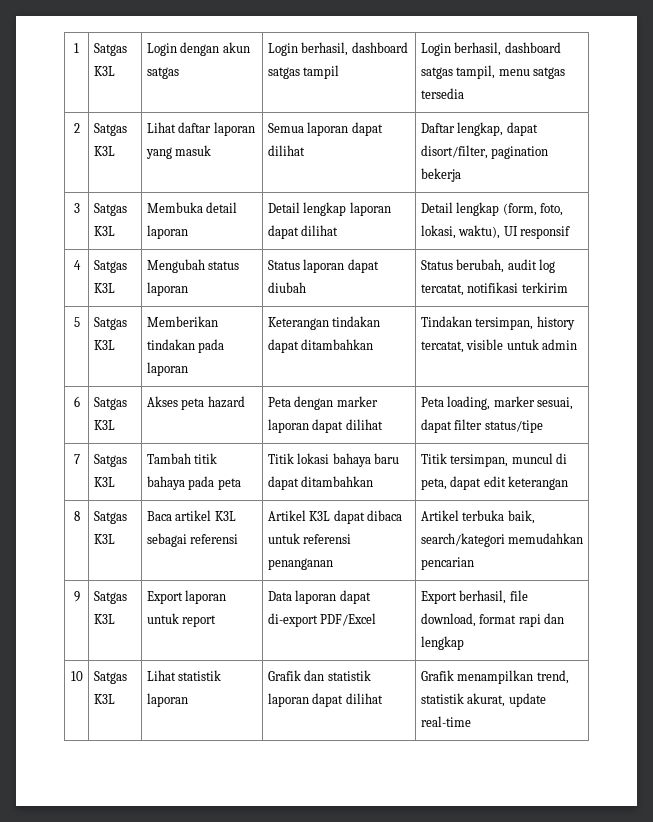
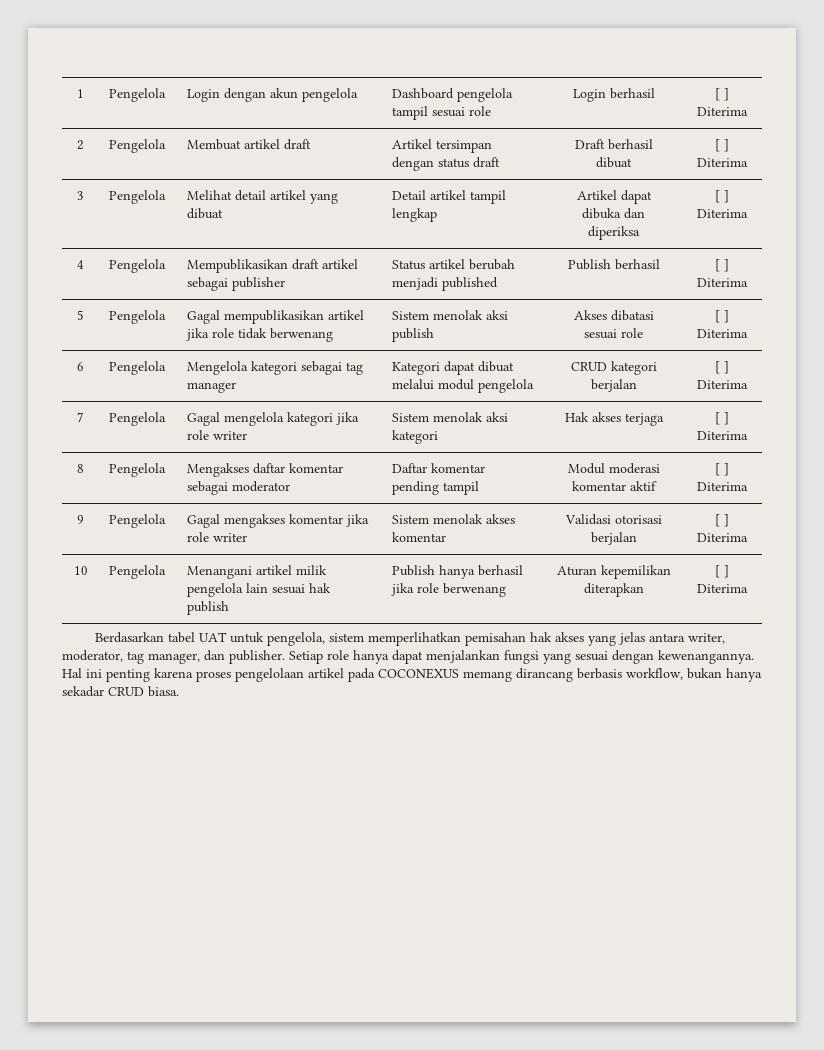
[93,43,127,56] [93,66,115,76] Satgas K3L -> [108,88,166,102] Pengelola
[146,67,179,79] [267,42,408,56] [267,65,340,79] [420,42,561,56] [420,65,566,79] [420,88,464,99] [73,123,80,133] [93,123,127,136] [93,146,115,156] [146,122,255,136] [145,145,212,159] [267,122,383,136] [267,145,305,156] [420,122,538,136] [420,145,549,159] [420,168,461,182] [73,203,80,213] [93,203,127,216] [93,226,115,236] [146,202,238,213] [146,225,188,239] [267,202,391,216] [267,225,339,239] [420,202,564,216] [420,225,571,239] [73,260,81,270] [93,260,127,273] [93,283,115,293] [146,259,240,273] [146,282,188,296] [267,259,379,273] [267,282,306,293] [420,259,556,273] [420,282,568,296] [73,317,80,327] [93,317,127,330] [93,340,115,350] [146,316,218,327] [146,339,225,353] [146,362,188,376] [267,316,381,330] [267,339,374,353] [420,316,575,330] [420,339,578,353] [73,396,80,407] [93,397,127,410] [93,420,115,430] [146,396,245,410] [267,396,378,410] [267,419,383,433] [420,396,574,410] [420,419,543,433] [73,454,80,464] [93,454,127,467] [93,477,115,487] [146,453,218,464] [146,476,241,490] [267,453,400,467] [267,476,374,490] [420,453,568,467] [420,476,569,490] [73,511,80,521] [93,511,127,524] [93,534,115,544] [146,510,236,521] [146,533,239,547] [267,510,403,524] [267,533,352,544] [267,558,333,570] [420,510,535,524] [420,533,584,547] [420,557,474,570] [73,591,80,602] [93,591,127,604] [93,614,115,624] [146,590,227,604] [146,613,217,627] [267,590,371,604] [267,613,377,627] [420,590,528,604] [420,613,565,627] [420,636,464,650] [70,671,83,681] [93,671,127,684] [93,694,115,704] [146,670,222,681] [146,693,188,707] [267,670,371,681] [267,693,383,707] [420,670,569,684] [420,693,546,707] [420,716,471,727] satgas | Login berhasil, dashboard satgas tampil | Login berhasil, dashboard satgas tampil, menu satgas tersedia // 2 | Satgas K3L | Lihat daftar laporan yang masuk | Semua laporan dapat dilihat | Daftar lengkap, dapat disort/filter, pagination bekerja // 3 | Satgas K3L | Membuka detail laporan | Detail lengkap laporan dapat dilihat | Detail lengkap (form, foto, lokasi, waktu), UI responsif // 4 | Satgas K3L | Mengubah status laporan | Status laporan dapat diubah | Status berubah, audit log tercatat, notifikasi terkirim // 5 | Satgas K3L | Memberikan tindakan pada laporan | Keterangan tindakan dapat ditambahkan | Tindakan tersimpan, history tercatat, visible untuk admin // 6 | Satgas K3L | Akses peta hazard | Peta dengan marker laporan dapat dilihat | Peta loading, marker sesuai, dapat filter status/tipe // 7 | Satgas K3L | Tambah titik bahaya pada peta | Titik lokasi bahaya baru dapat ditambahkan | Titik tersimpan, muncul di peta, dapat edit keterangan // 8 | Satgas K3L | Baca artikel K3L sebagai referensi | Artikel K3L dapat dibaca untuk referensi penanganan | Artikel terbuka baik, search/kategori memudahkan pencarian // 9 | Satgas K3L | Export laporan untuk report | Data laporan dapat di-export PDF/Excel | Export berhasil, file download, format rapi dan lengkap // 10 | Satgas K3L | Lihat statistik laporan | Grafik dan statistik laporan dapat dilihat | Grafik menampilkan trend, statistik akurat, update real-time -> [301,88,358,102] [391,88,513,102] [391,106,491,120] [572,88,655,102] [714,88,729,101] [696,107,748,116] [77,140,84,150] [108,139,166,153] [186,139,311,150] [391,139,492,153] [391,157,500,171] [574,139,653,150] [596,157,632,168] [714,139,729,152] [696,158,748,167] [77,191,84,200] [108,190,166,204] [186,190,338,204] [186,208,223,219] [391,190,506,204] [391,208,437,222] [576,190,652,204] [582,208,645,219] [588,226,640,240] [714,190,729,203] [696,209,748,218] [77,260,84,269] [108,259,166,273] [186,259,358,273] [186,277,285,291] [391,259,515,270] [391,277,498,291] [567,259,660,270] [714,259,729,272] [696,278,748,287] [77,310,84,320] [108,310,166,324] [186,310,364,324] [185,328,333,342] [391,310,508,320] [391,328,434,342] [573,310,654,321] [584,328,643,339] [714,310,729,323] [696,329,748,338] [77,362,84,371] [108,361,166,375] [186,361,363,375] [186,382,236,393] [391,361,514,375] [391,379,534,393] [570,361,657,375] [590,379,637,392] [714,361,729,374] [696,380,748,389] [77,412,84,422] [108,412,166,426] [186,412,359,426] [186,430,247,440] [391,412,508,422] [391,430,438,444] [564,412,664,426] [714,412,729,425] [696,431,748,440] [77,464,84,473] [108,463,166,477] [186,463,343,477] [186,481,290,495] [391,463,485,473] [391,481,479,495] [567,463,660,474] [572,481,657,491] [714,463,729,476] [696,482,748,491] [77,515,84,524] [108,514,166,528] [186,514,369,528] [186,532,247,542] [391,514,515,524] [391,532,446,542] [564,514,662,525] [590,532,637,545] [714,514,729,527] [696,533,748,542] [73,566,88,575] [108,565,166,579] [186,565,327,579] [186,583,331,597] [186,601,229,615] [391,565,523,579] [390,583,506,597] [556,565,671,579] [583,583,644,597] [714,565,729,578] [696,584,748,593] [95,632,726,646] [62,650,754,664] [62,668,762,682] [62,686,179,697] pengelola | Dashboard pengelola tampil sesuai role | Login berhasil | [ ] Diterima // 2 | Pengelola | Membuat artikel draft | Artikel tersimpan dengan status draft | Draft berhasil dibuat | [ ] Diterima // 3 | Pengelola | Melihat detail artikel yang dibuat | Detail artikel tampil lengkap | Artikel dapat dibuka dan diperiksa | [ ] Diterima // 4 | Pengelola | Mempublikasikan draft artikel sebagai publisher | Status artikel berubah menjadi published | Publish berhasil | [ ] Diterima // 5 | Pengelola | Gagal mempublikasikan artikel jika role tidak berwenang | Sistem menolak aksi publish | Akses dibatasi sesuai role | [ ] Diterima // 6 | Pengelola | Mengelola kategori sebagai tag manager | Kategori dapat dibuat melalui modul pengelola | CRUD kategori berjalan | [ ] Diterima // 7 | Pengelola | Gagal mengelola kategori jika role writer | Sistem menolak aksi kategori | Hak akses terjaga | [ ] Diterima // 8 | Pengelola | Mengakses daftar komentar sebagai moderator | Daftar komentar pending tampil | Modul moderasi komentar aktif | [ ] Diterima // 9 | Pengelola | Gagal mengakses komentar jika role writer | Sistem menolak akses komentar | Validasi otorisasi berjalan | [ ] Diterima // 10 | Pengelola | Menangani artikel milik pengelola lain sesuai hak publish | Publish hanya berhasil jika role berwenang | Aturan kepemilikan diterapkan | [ ] Diterima // Berdasarkan tabel UAT untuk pengelola, sistem memperlihatkan pemisahan hak akses yang jelas antara writer, moderator, tag manager, dan publisher. Setiap role hanya dapat menjalankan fungsi yang sesuai dengan kewenangannya. Hal ini penting karena proses pengelolaan artikel pada COCONEXUS memang dirancang berbasis workflow, bukan hanya sekadar CRUD biasa.

